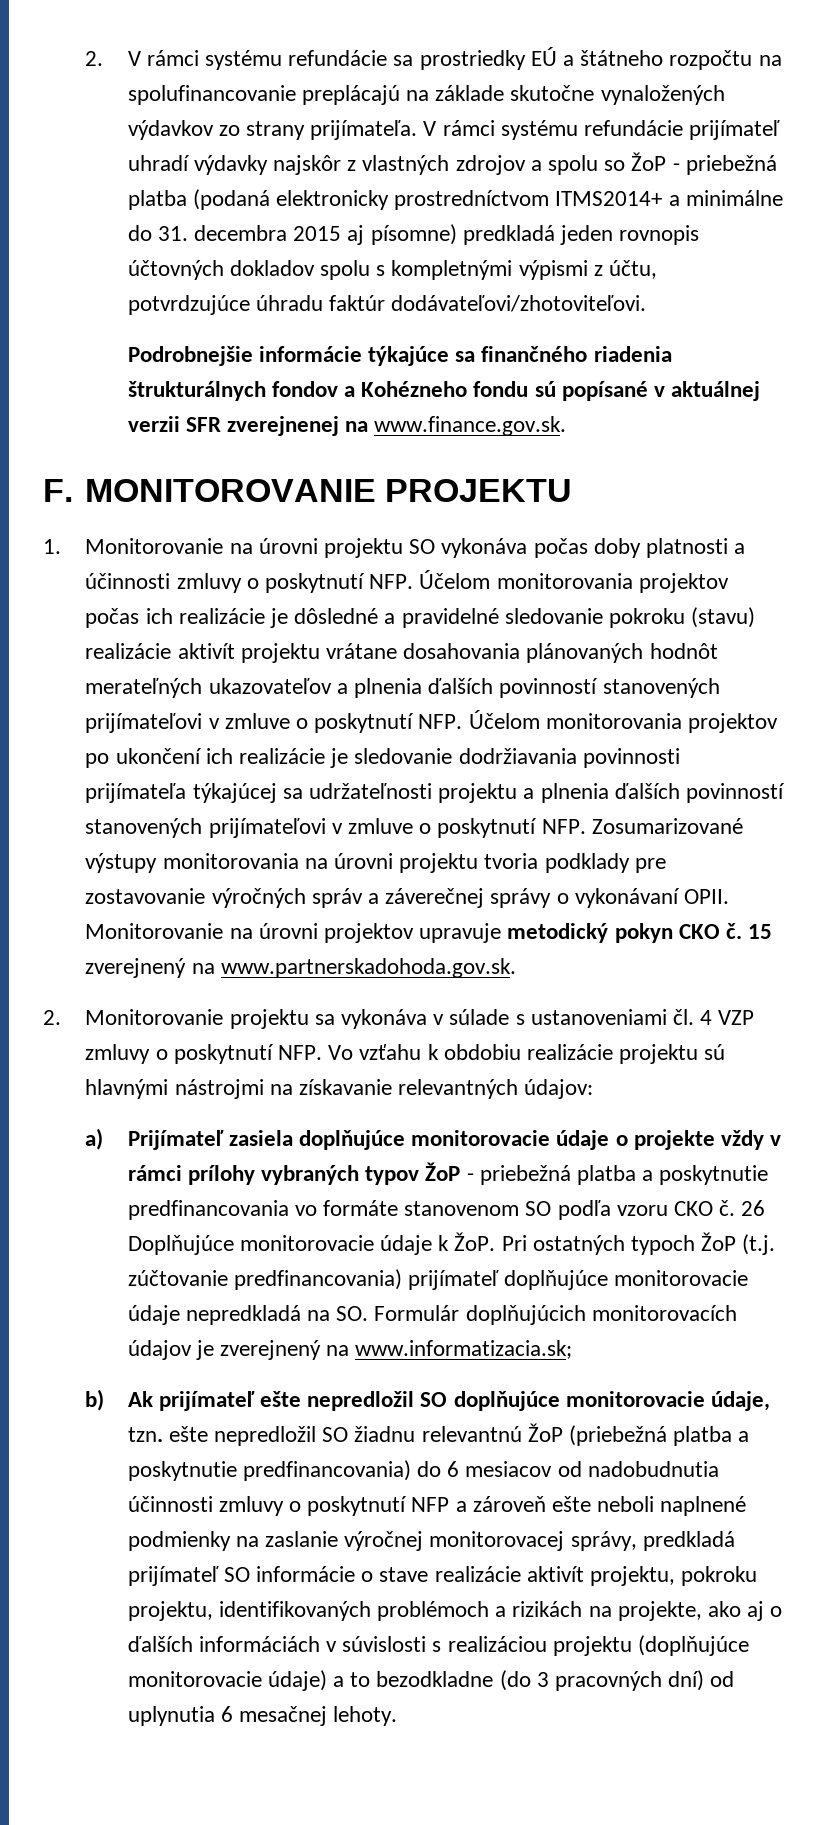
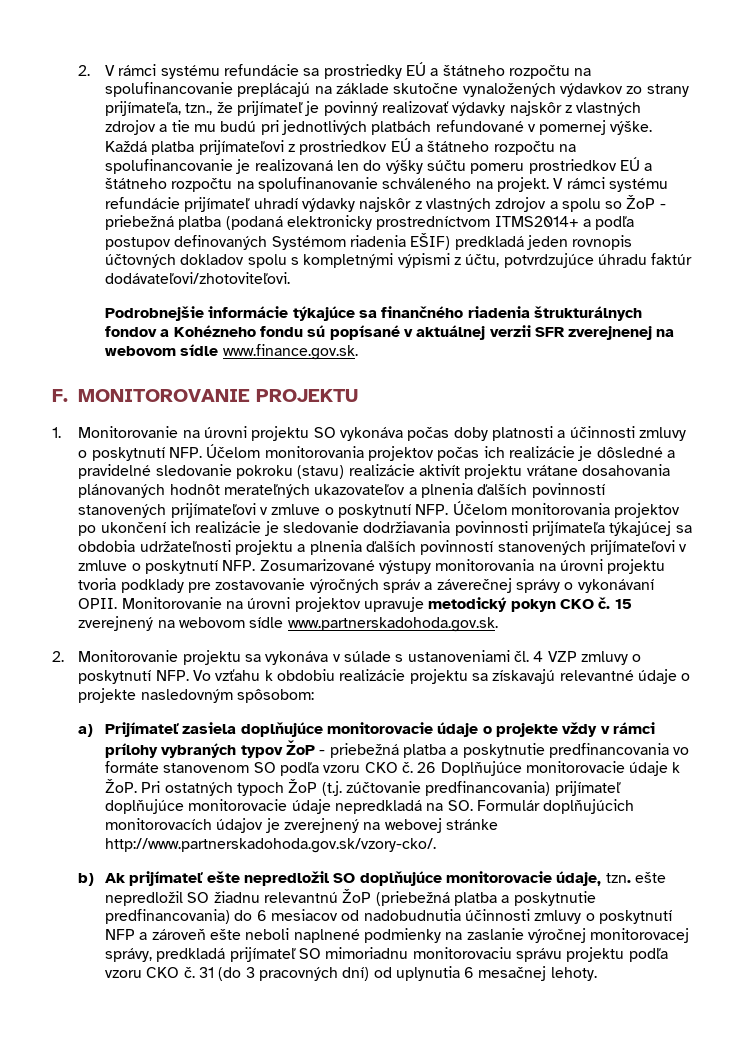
[310,120,418,140] prijímateľa. -> [104,101,642,116] [104,120,653,135] [104,138,576,155] [104,157,653,174] [104,177,549,192] prijímateľa, tzn., že prijímateľ je povinný realizovať výdavky najskôr z vlastných zdrojov a tie mu budú pri jednotlivých platbách refundované v pomernej výške. Každá platba prijímateľovi z prostriedkov EÚ a štátneho rozpočtu na spolufinancovanie je realizovaná len do výšky súčtu pomeru prostriedkov EÚ a štátneho rozpočtu na spolufinanovanie schváleného na projekt.
[685,190,783,206] [127,224,457,245] minimálne do 31. decembra 2015 aj písomne) -> [595,216,635,230] [104,233,451,250] podľa postupov definovaných Systémom riadenia EŠIF)
(369, 426) none -> [104,344,219,356] webovom sídle
(303, 793) none -> [78,540,136,552] obdobia
(215, 968) none -> [179,617,284,628] webovom sídle
[704,1044,726,1060] [85,1079,594,1099] sú hlavnými nástrojmi na získavanie relevantných údajov: -> [472,669,691,684] [78,688,315,703] sa získavajú relevantné údaje o projekte nasledovným spôsobom:
[355,1340,573,1359] www.informatizacia.sk; -> [384,818,498,833] [104,838,436,853] webovej stránke http://www.partnerskadohoda.gov.sk/vzory-cko/.
[256,1566,758,1586] [127,1601,783,1621] [127,1635,750,1656] [127,1670,494,1691] informácie o stave realizácie aktivít projektu, pokroku projektu, identifikovaných problémoch a rizikách na projekte, ako aj o ďalších informáciách v súvislosti s realizáciou projektu (doplňujúce monitorovacie údaje) a to bezodkladne -> [325,947,668,962] [104,967,214,978] mimoriadnu monitorovaciu správu projektu podľa vzoru CKO č. 31

